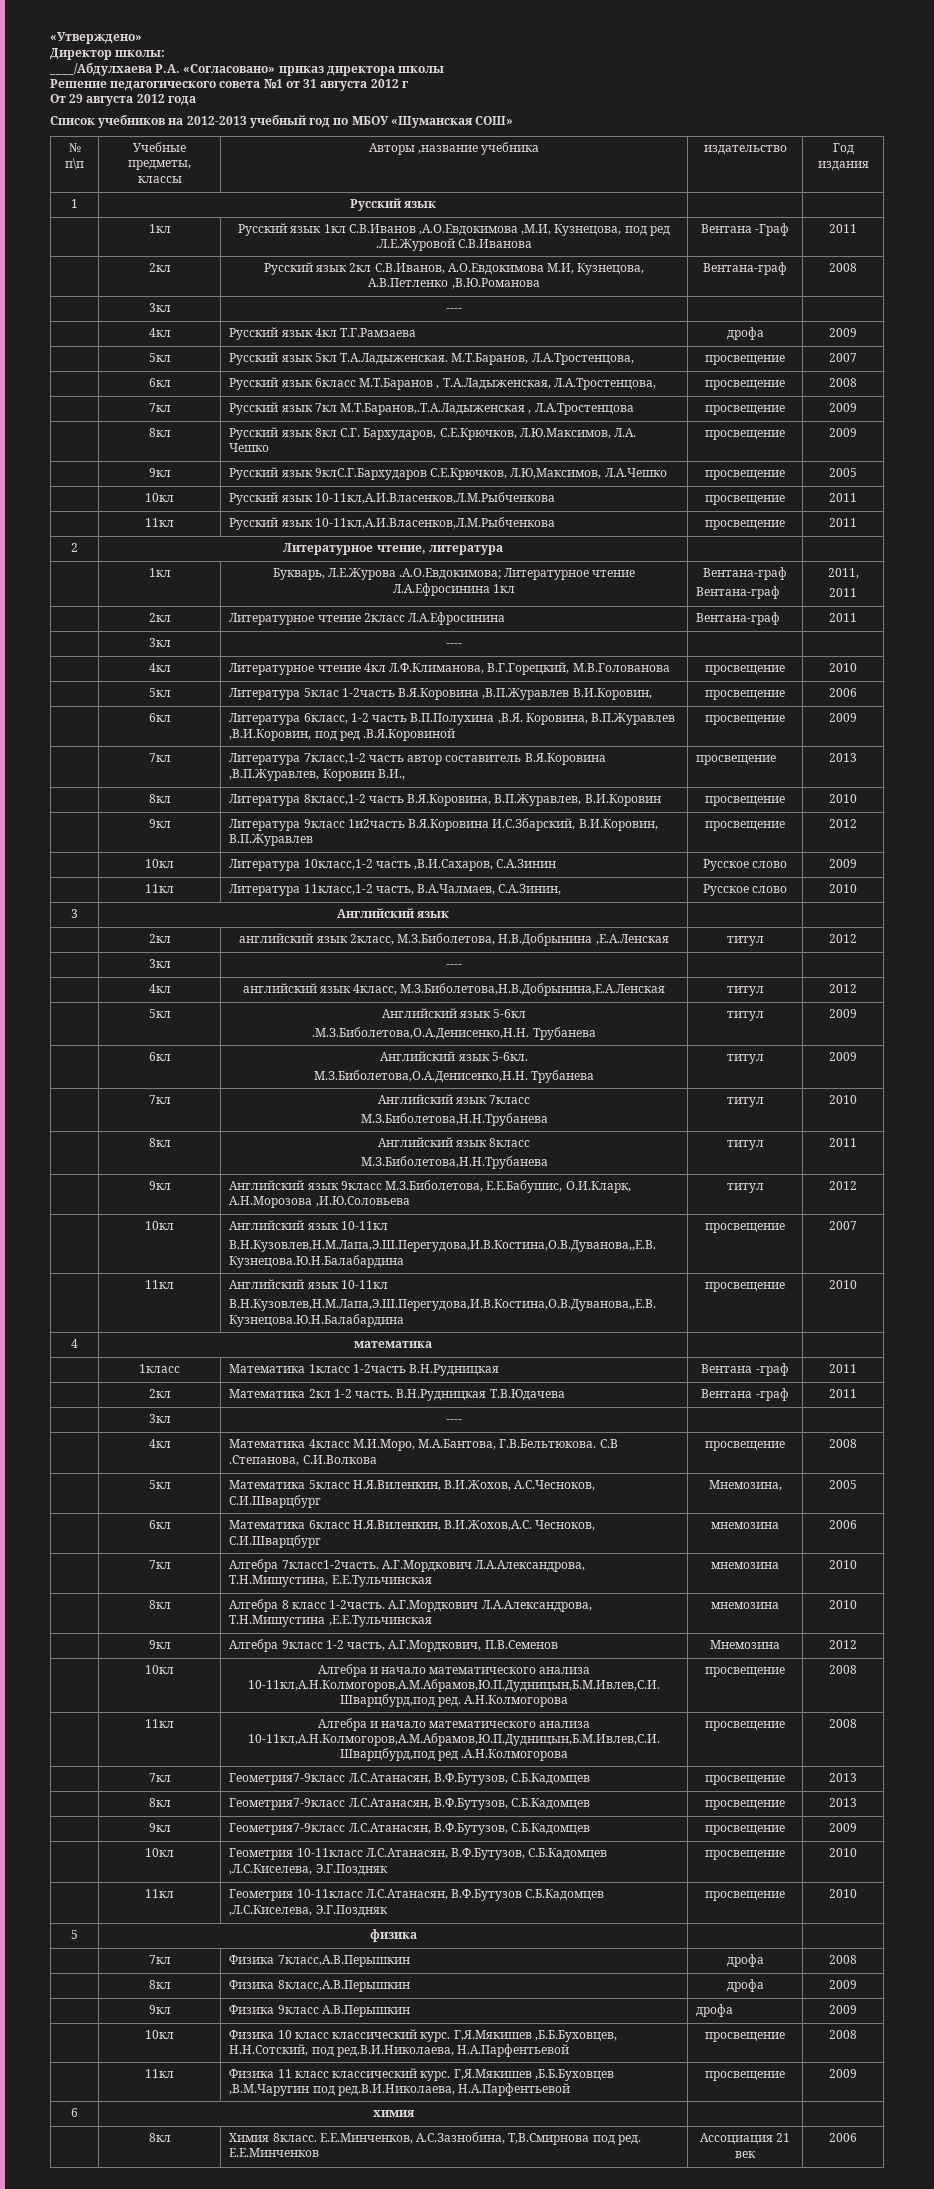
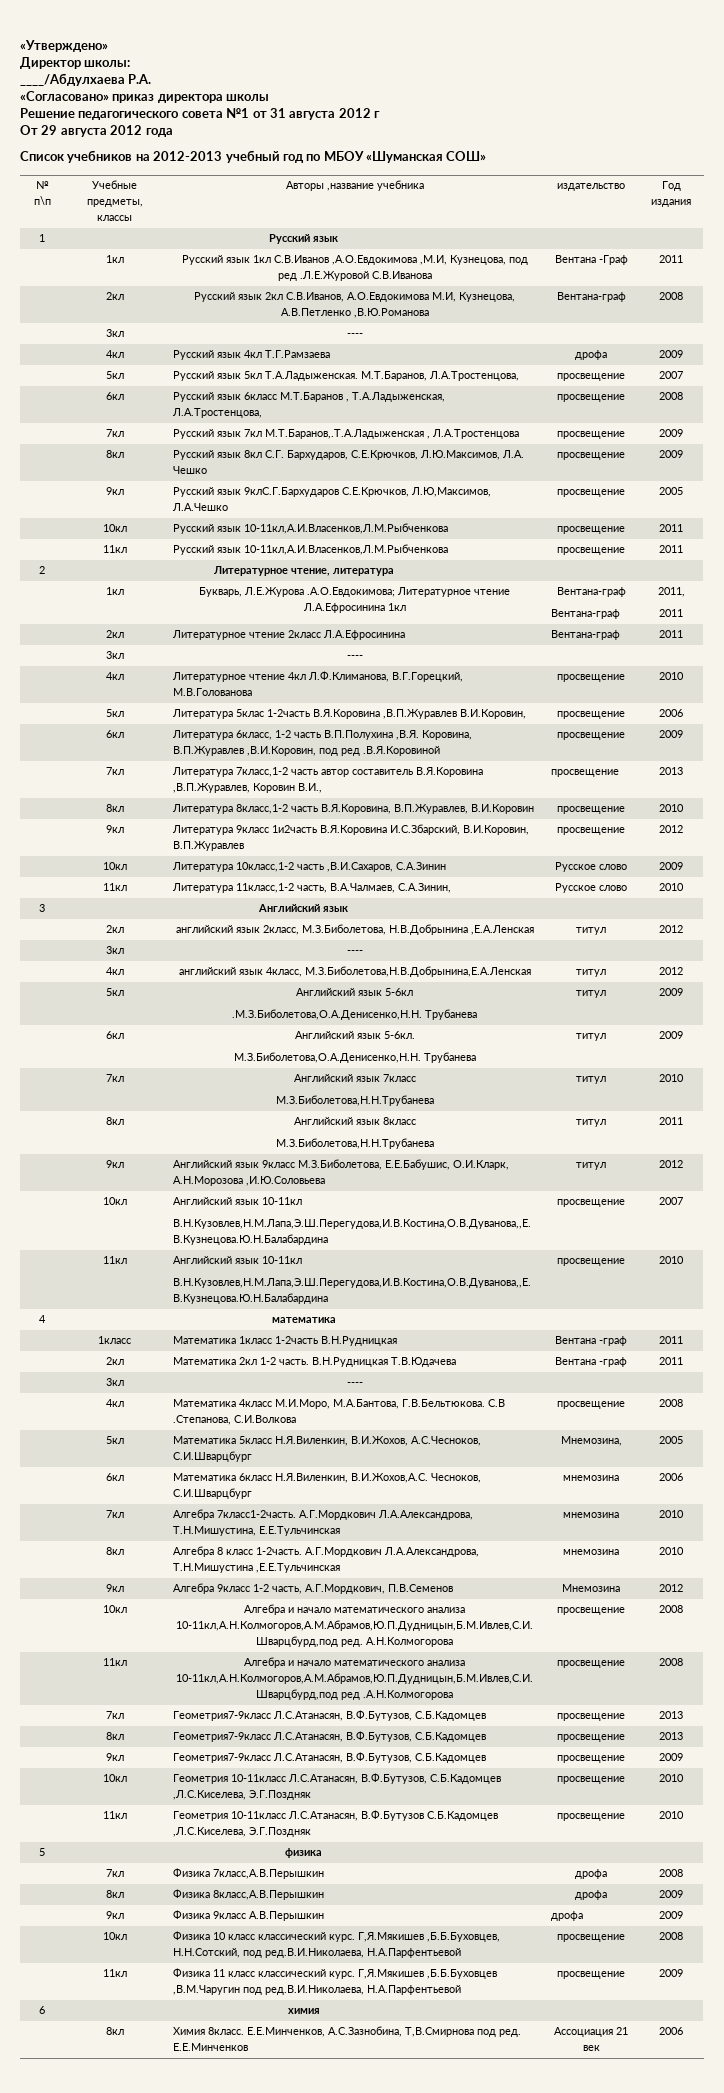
(181, 68) none -> (152, 79) //

